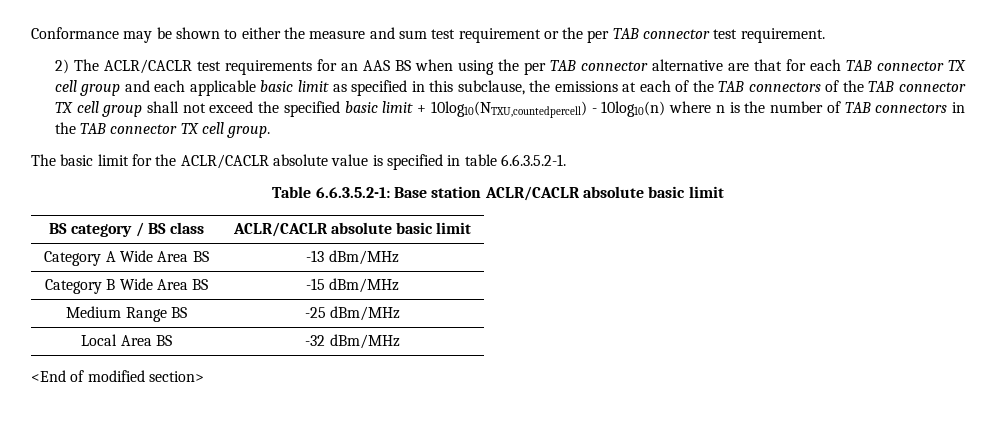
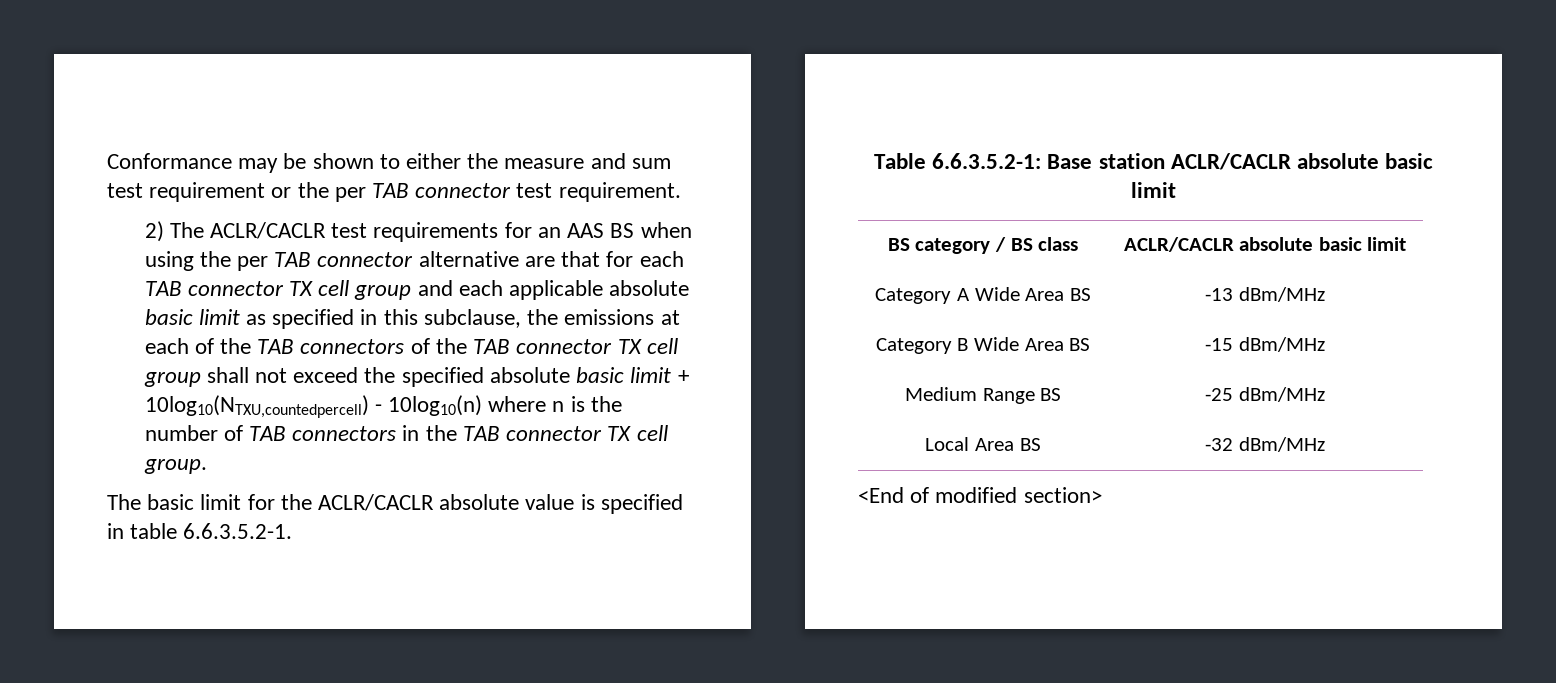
(256, 88) none -> [609,280,690,296] absolute
(340, 109) none -> [489,367,570,383] absolute

